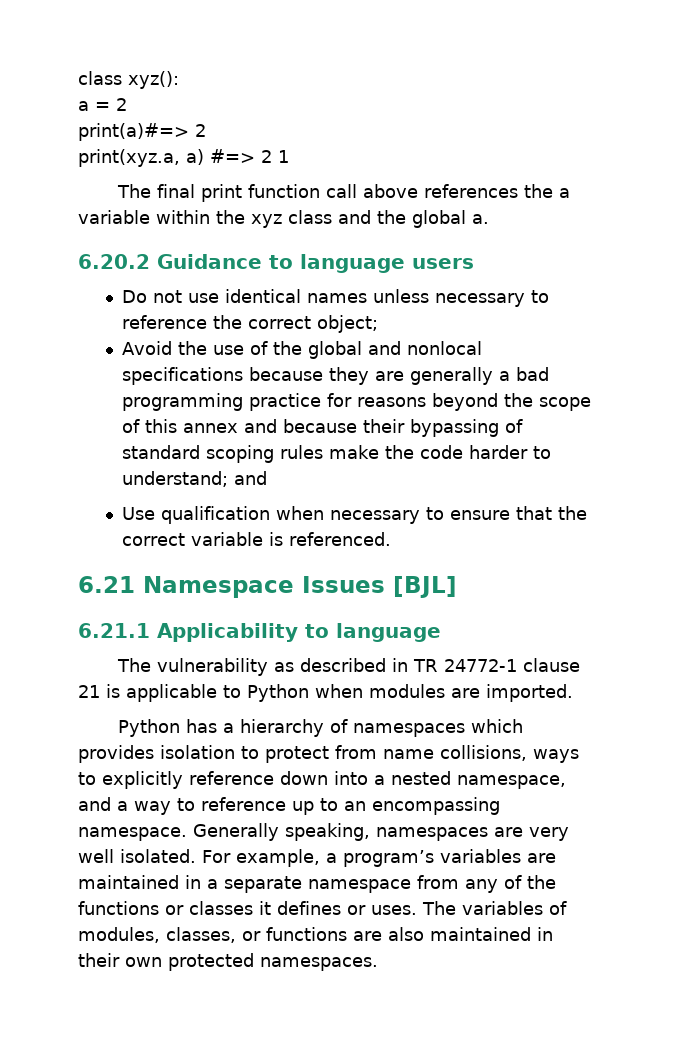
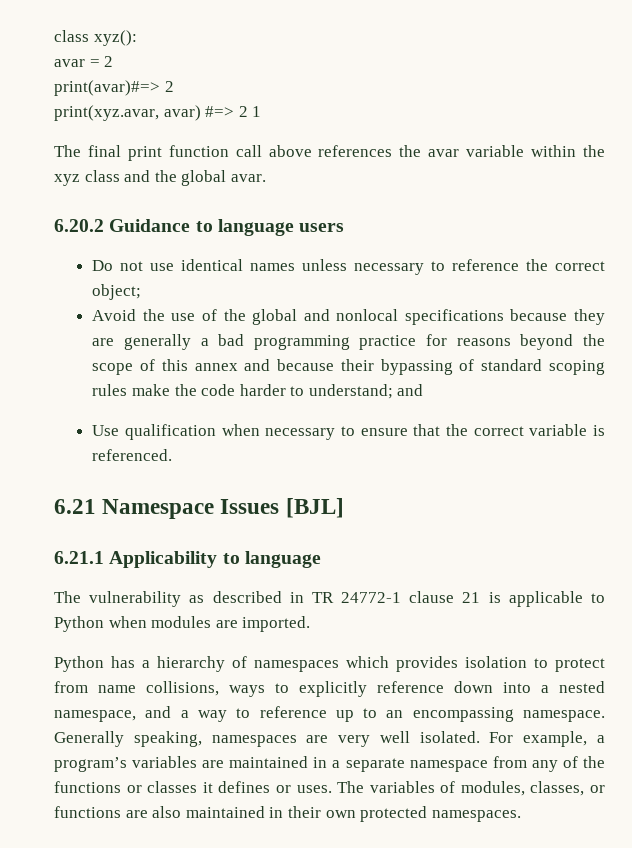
[78,101,89,111] a -> [54,59,85,67] avar
[78,123,206,141] [78,149,204,167] print(a)#=> 2 // print(xyz.a, a) -> [54,80,174,96] [54,105,201,121] print(avar)#=> 2 // print(xyz.avar, avar)
[558,188,570,198] a -> [428,149,460,157] avar
[472,214,489,224] a. -> [230,174,266,182] avar.

